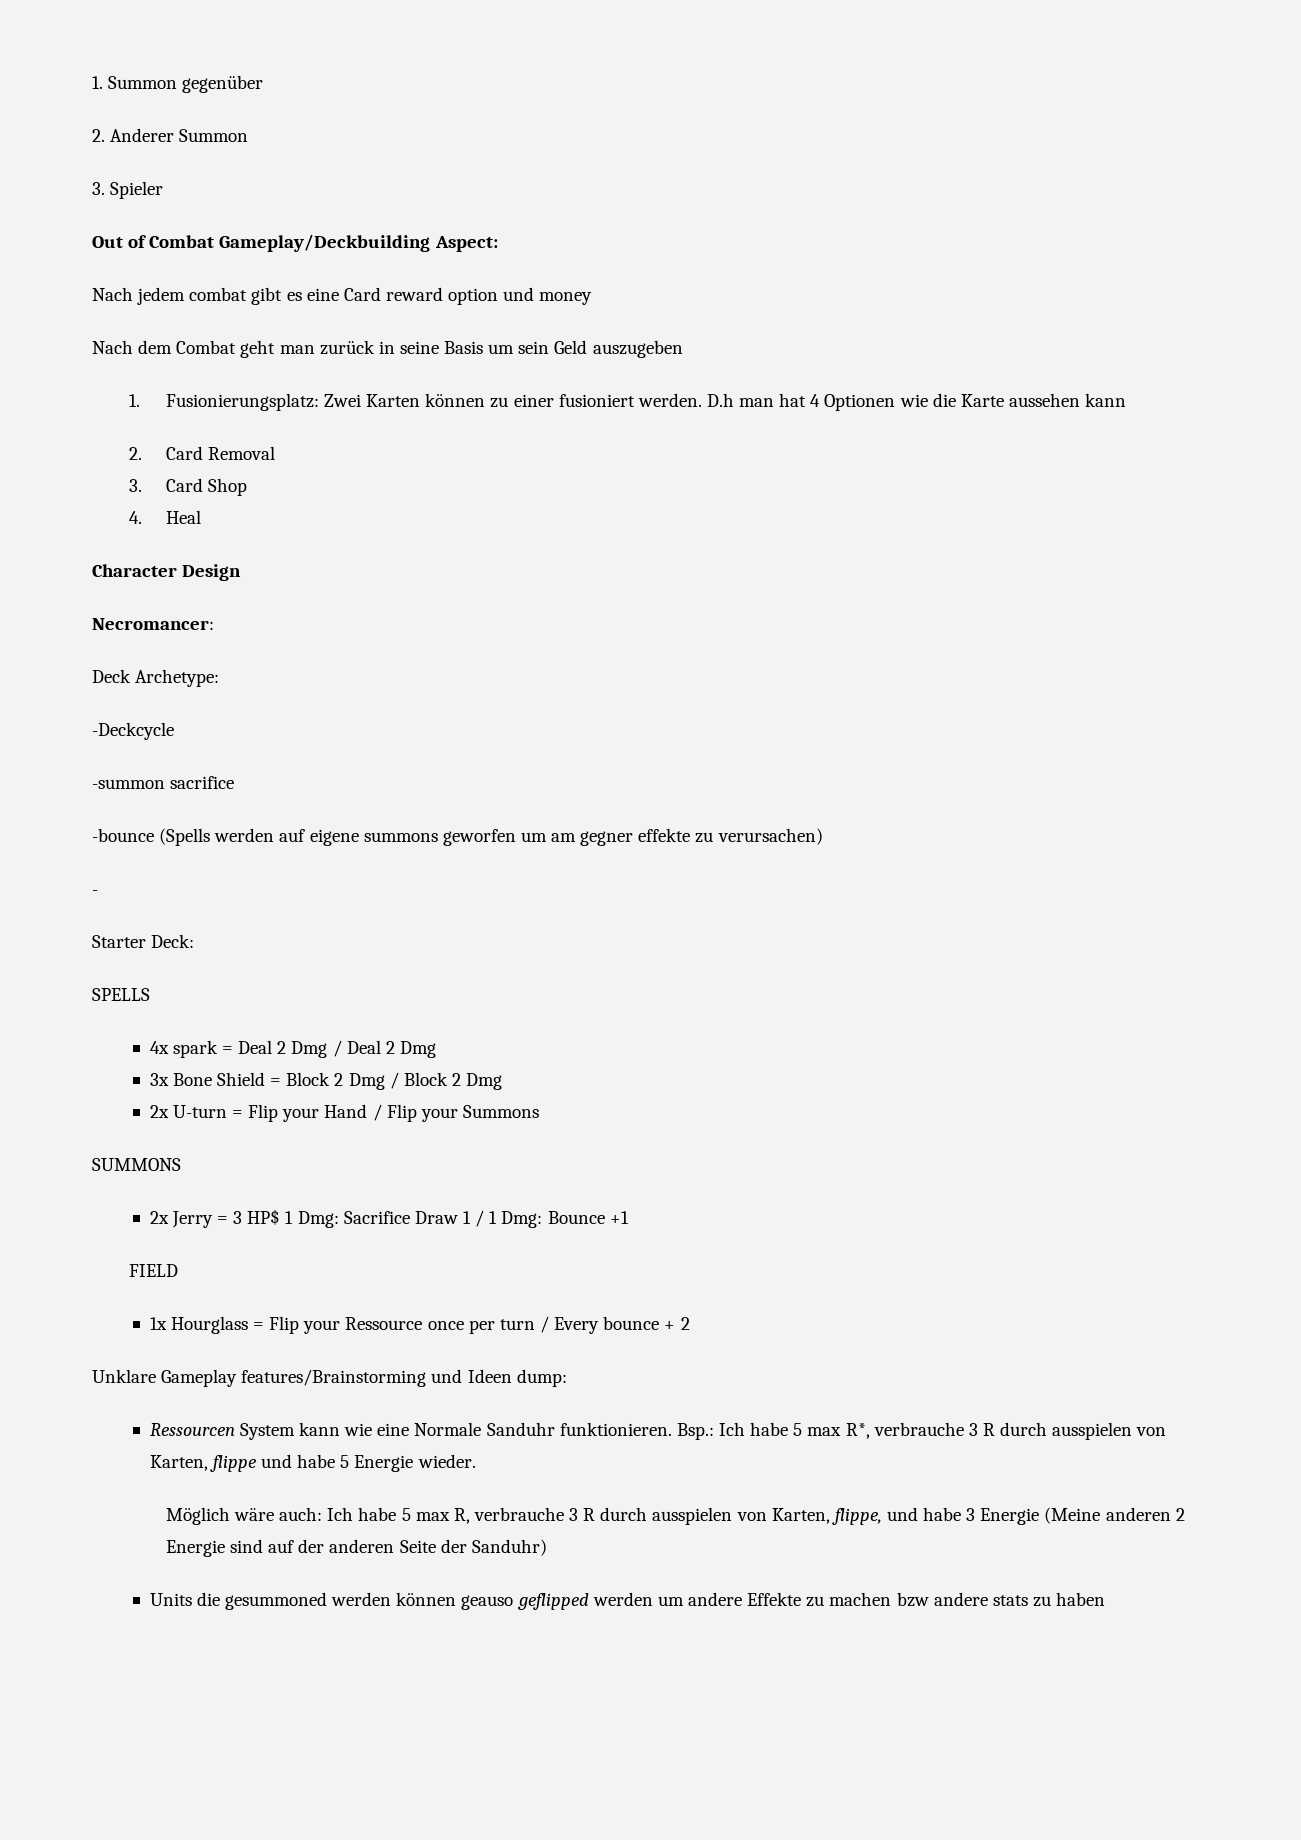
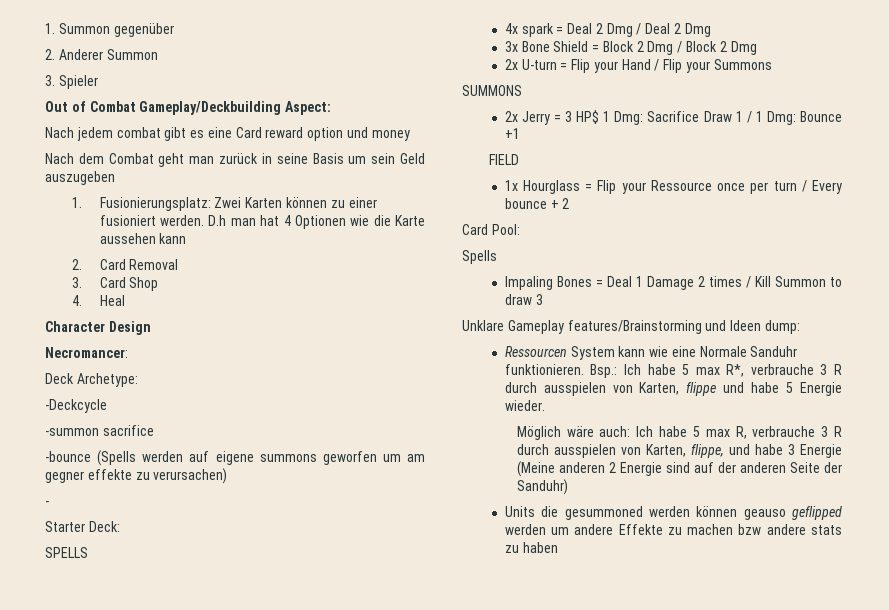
(690, 1323) none -> [462,224,520,235] [462,250,497,264] [504,276,842,290] [504,294,543,305] // Card Pool: // Spells // Impaling Bones = Deal 1 Damage 2 times / Kill Summon to draw 3

